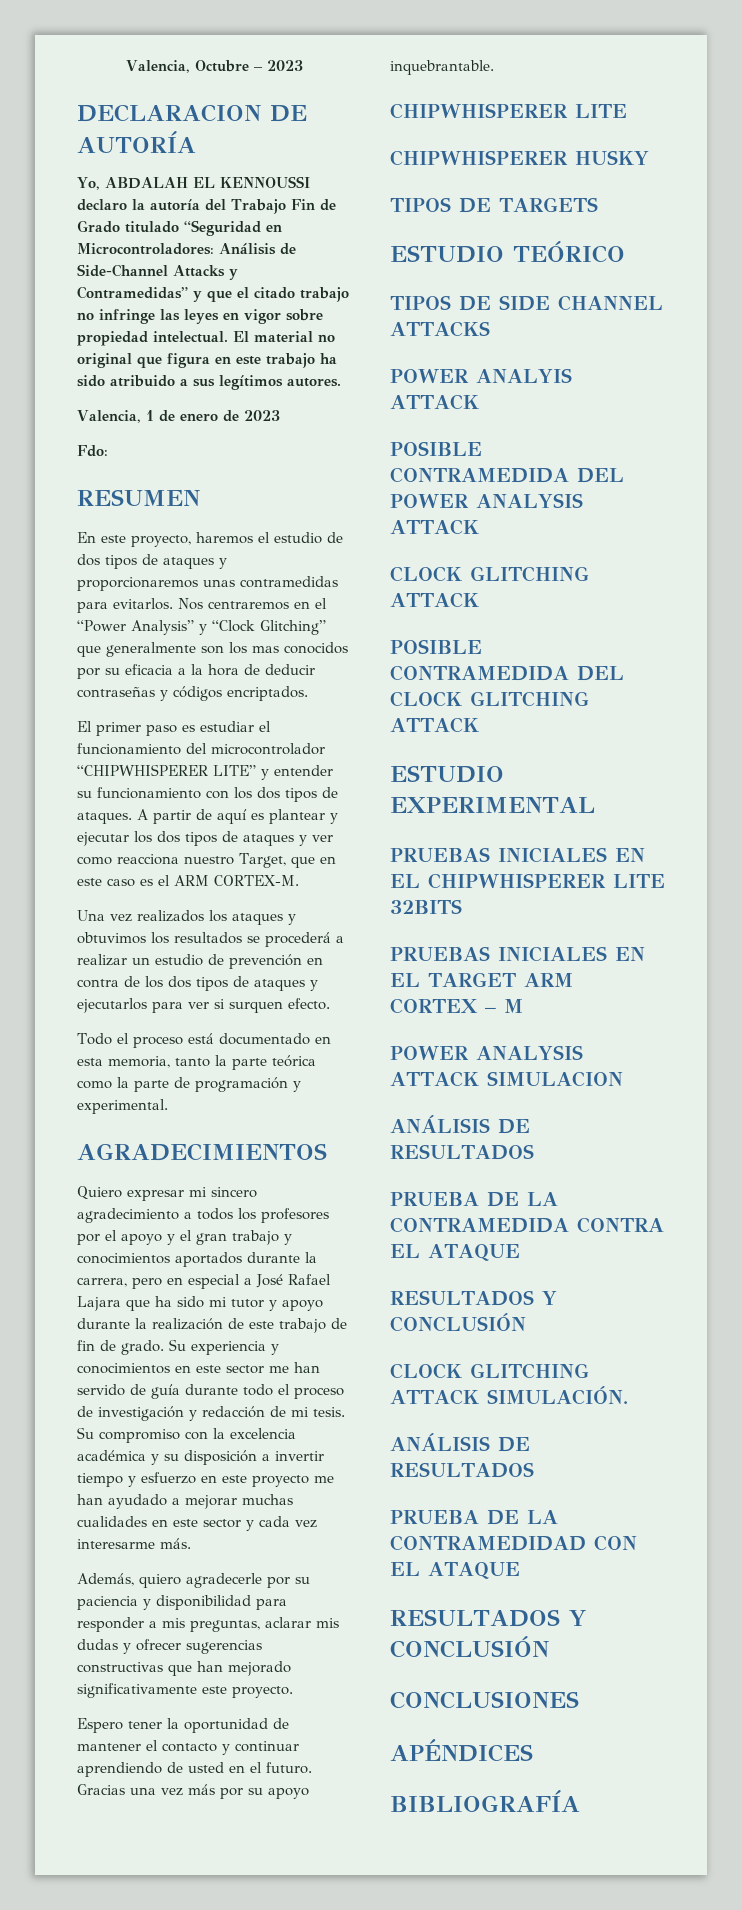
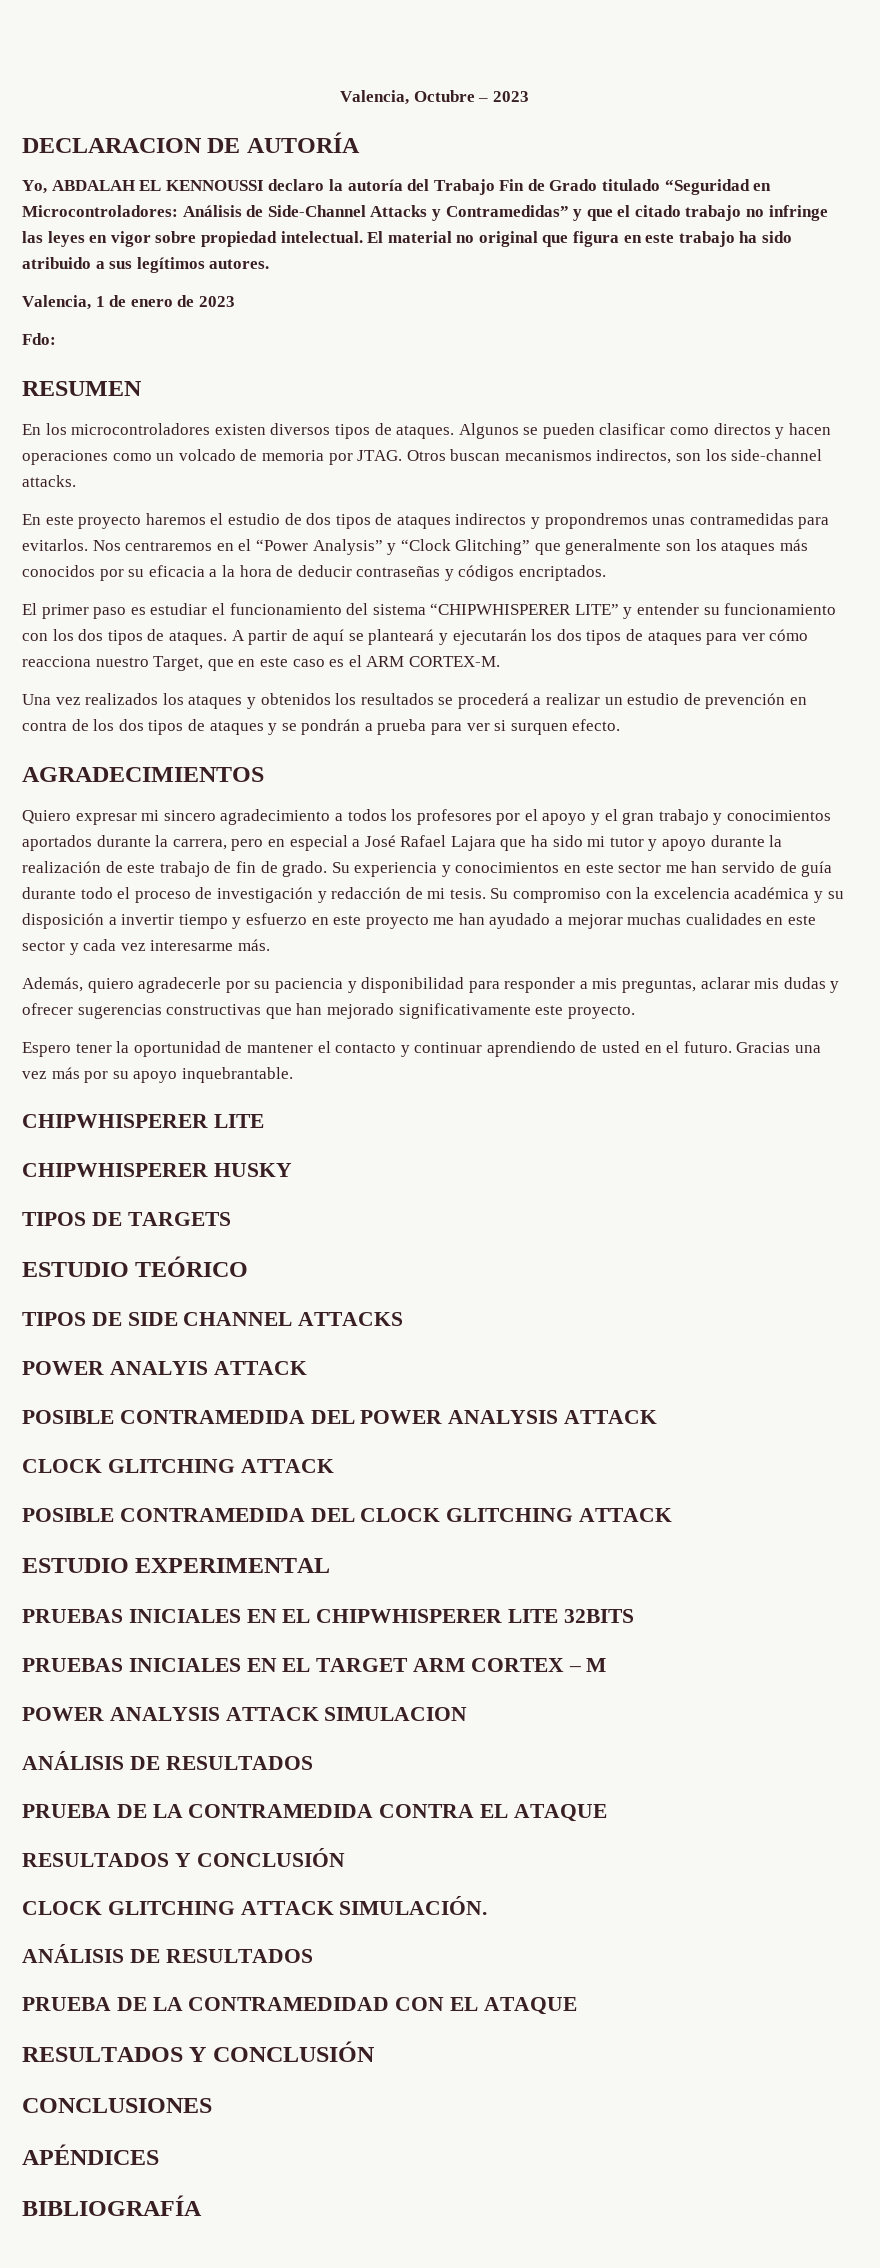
(200, 497) none -> [22,423,831,439] [22,449,823,465] [22,475,76,487] // En los microcontroladores existen diversos tipos de ataques. Algunos se pueden clasificar como directos y hacen operaciones como un volcado de memoria por JTAG. Otros buscan mecanismos indirectos, son los side-channel attacks.
[131,535,191,547] proyecto, -> [78,515,142,529] proyecto
[219,558,227,569] [77,577,198,591] y proporcionaremos -> [455,513,648,529] indirectos y propondremos
[252,646,279,653] mas -> [721,539,808,555] ataques más
[211,743,325,755] microcontrolador -> [372,604,426,615] sistema
[251,809,338,824] [77,831,333,846] [77,856,112,865] es plantear y ejecutar los dos tipos de ataques y ver como -> [348,629,809,645] se planteará y ejecutarán los dos tipos de ataques para ver cómo
[77,932,146,944] obtuvimos -> [260,693,331,705] obtenidos
[77,998,147,1013] ejecutarlos -> [281,719,427,735] se pondrán a prueba
[77,1033,331,1048] [77,1055,316,1070] [77,1077,301,1092] [77,1099,168,1114] // Todo el proceso está documentado en esta memoria, tanto la parte teórica como la parte de programación y experimental. -> (621, 725) none

